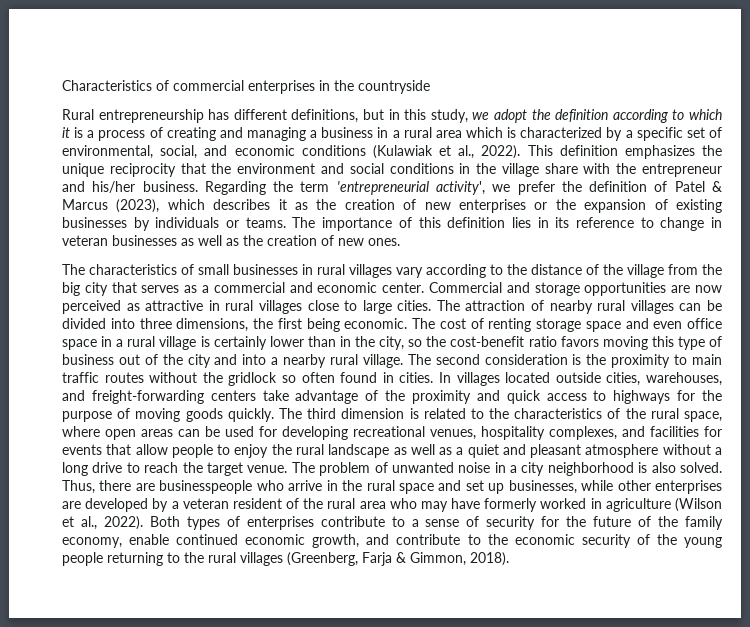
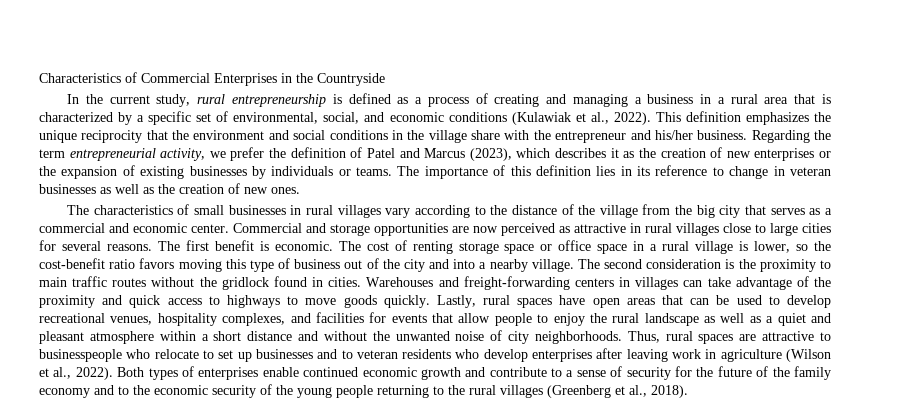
[173,80,430,94] [62,109,723,123] [62,127,84,138] commercial enterprises in the countryside // Rural entrepreneurship has different definitions, but in this study, we adopt the definition according to which it is -> [141,73,385,86] [67,93,409,107] Commercial Enterprises in the Countryside // In the current study, rural entrepreneurship is defined as
[466,127,504,138] which -> [794,94,816,104] that
[336,181,485,195] 'entrepreneurial activity', -> [69,148,206,161] entrepreneurial activity,
[712,181,723,192] & -> [399,148,420,158] and
[397,300,722,314] [62,318,340,332] cities. The attraction of nearby rural villages can be divided into three dimensions, the first being -> [802,223,831,233] [39,240,269,251] cities for several reasons. The first benefit is
[625,318,683,329] and even -> [540,244,553,251] or
[213,336,405,350] certainly lower than in the city, -> [754,241,791,253] lower,
[330,354,358,365] rural -> (528, 265) none
[282,372,335,383] so often -> (269, 283) none
[439,372,723,386] [62,390,256,404] In villages located outside cities, warehouses, and freight-forwarding centers -> [366,276,703,290] Warehouses and freight-forwarding centers in villages can
[677,390,722,401] [62,408,722,422] [62,426,100,437] for the purpose of moving goods quickly. The third dimension is related to the characteristics of the rural space, where -> [287,295,586,308] to move goods quickly. Lastly, rural spaces have
(173, 433) none -> [662,295,684,305] that
[259,426,348,440] for developing -> [768,295,831,308] to develop
[662,444,722,455] [62,462,723,476] [62,480,722,494] [62,498,587,512] without a long drive to reach the target venue. The problem of unwanted noise in a city neighborhood is also solved. Thus, there are businesspeople who arrive in the rural space and set up businesses, while other enterprises are developed by a veteran resident of the rural area who may have formerly worked -> [159,330,832,344] [39,348,702,362] within a short distance and without the unwanted noise of city neighborhoods. Thus, rural spaces are attractive to businesspeople who relocate to set up businesses and to veteran residents who develop enterprises after leaving work
(314, 523) none -> [262,367,486,380] enable continued economic growth and
[62,534,461,548] economy, enable continued economic growth, and contribute -> [39,385,114,398] economy and
[287,552,466,566] (Greenberg, Farja & Gimmon, -> [547,385,647,398] (Greenberg et al.,

